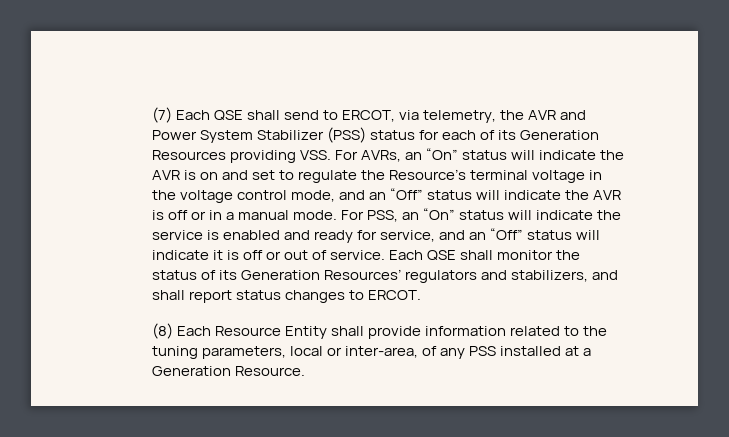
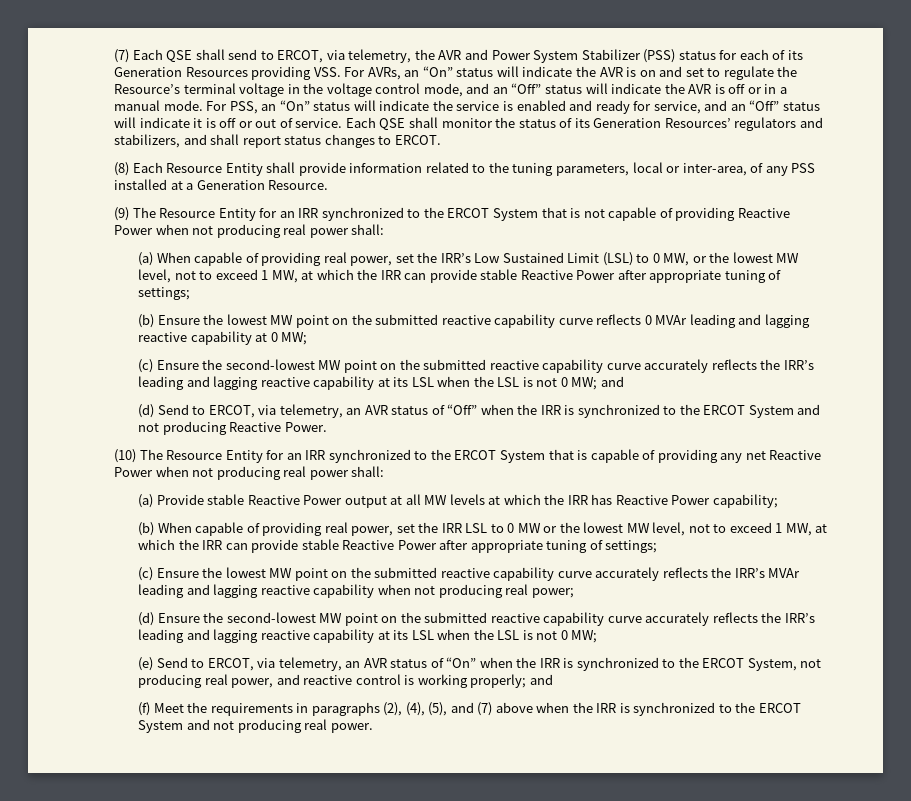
(305, 371) none -> [114,207,790,221] [114,224,385,238] [138,252,800,266] [138,269,782,283] [138,287,191,300] [138,314,810,328] [138,331,308,345] [138,359,814,373] [138,376,624,390] [138,404,821,418] [138,421,327,435] [114,449,822,463] [114,466,385,480] [138,494,778,508] [138,522,828,536] [138,539,658,553] [138,567,801,581] [138,584,574,598] [138,612,815,626] [138,629,598,643] [138,657,822,671] [138,674,553,688] [138,702,801,716] [138,719,373,733] // (9) The Resource Entity for an IRR synchronized to the ERCOT System that is not capable of providing Reactive Power when not producing real power shall: // (a) When capable of providing real power, set the IRR’s Low Sustained Limit (LSL) to 0 MW, or the lowest MW level, not to exceed 1 MW, at which the IRR can provide stable Reactive Power after appropriate tuning of settings; // (b) Ensure the lowest MW point on the submitted reactive capability curve reflects 0 MVAr leading and lagging reactive capability at 0 MW; // (c) Ensure the second-lowest MW point on the submitted reactive capability curve accurately reflects the IRR’s leading and lagging reactive capability at its LSL when the LSL is not 0 MW; and // (d) Send to ERCOT, via telemetry, an AVR status of “Off” when the IRR is synchronized to the ERCOT System and not producing Reactive Power. // (10) The Resource Entity for an IRR synchronized to the ERCOT System that is capable of providing any net Reactive Power when not producing real power shall: // (a) Provide stable Reactive Power output at all MW levels at which the IRR has Reactive Power capability; // (b) When capable of providing real power, set the IRR LSL to 0 MW or the lowest MW level, not to exceed 1 MW, at which the IRR can provide stable Reactive Power after appropriate tuning of settings; // (c) Ensure the lowest MW point on the submitted reactive capability curve accurately reflects the IRR’s MVAr leading and lagging reactive capability when not producing real power; // (d) Ensure the second-lowest MW point on the submitted reactive capability curve accurately reflects the IRR’s leading and lagging reactive capability at its LSL when the LSL is not 0 MW; // (e) Send to ERCOT, via telemetry, an AVR status of “On” when the IRR is synchronized to the ERCOT System, not producing real power, and reactive control is working properly; and // (f) Meet the requirements in paragraphs (2), (4), (5), and (7) above when the IRR is synchronized to the ERCOT System and not producing real power.

